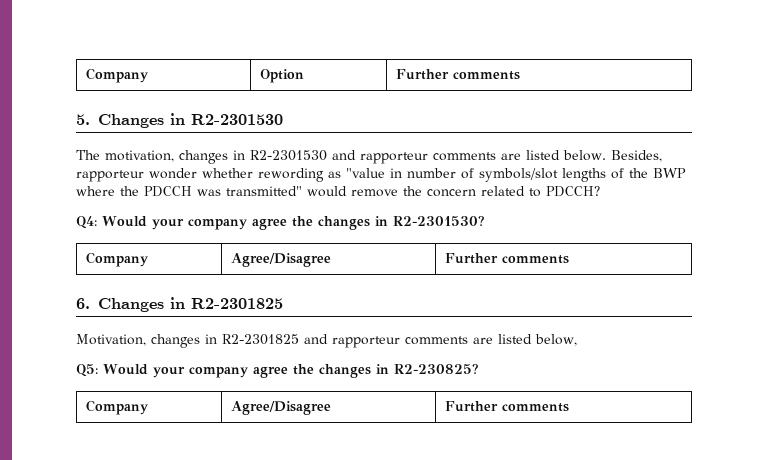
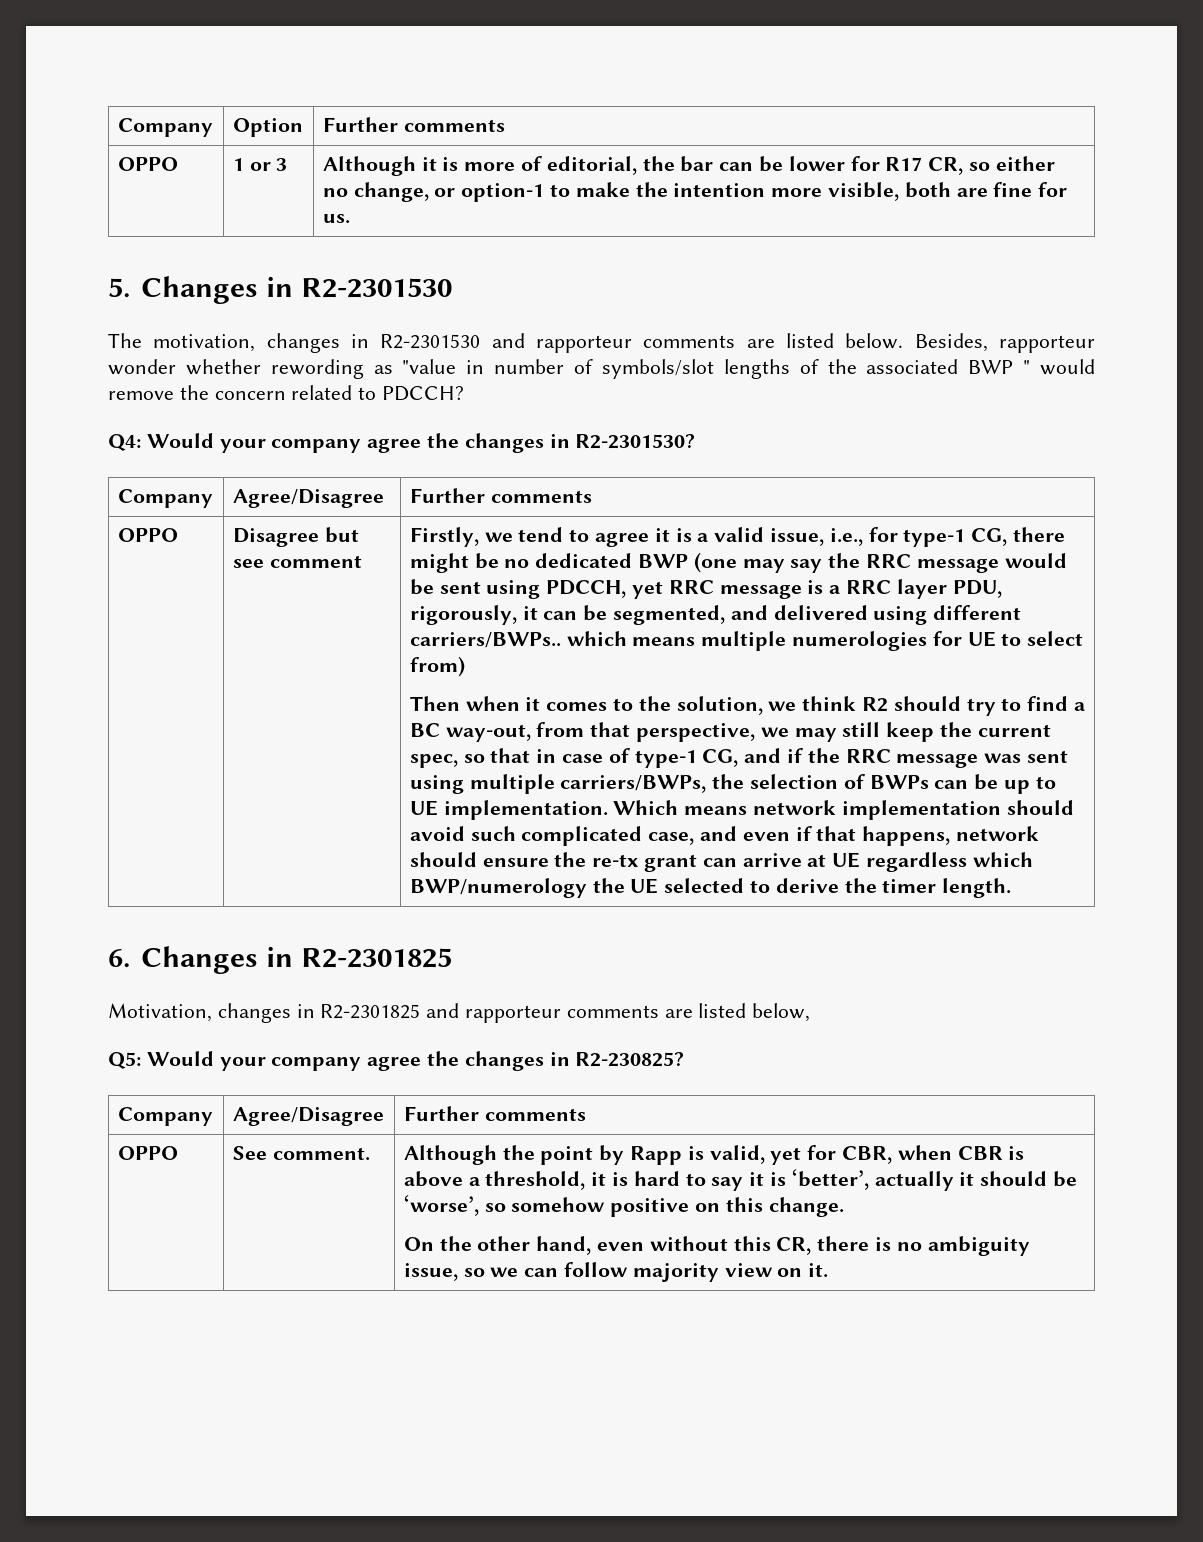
(520, 75) none -> [117,157,178,171] [232,158,288,171] [322,156,1055,176] [322,182,1068,202] [322,214,350,224] // OPPO | 1 or 3 | Although it is more of editorial, the bar can be lower for R17 CR, so either no change, or option-1 to make the intention more visible, both are fine for us.
[653,168,686,178] [76,186,302,197] BWP where the PDCCH was transmitted" -> [866,359,1031,374] associated BWP "
(569, 259) none -> [117,528,178,542] [232,527,359,547] [232,555,362,568] [409,527,1065,547] [409,552,1067,573] [409,579,1002,599] [409,605,1022,625] [409,631,1084,651] [409,656,465,677] [409,696,1085,716] [409,722,1051,742] [409,748,1068,768] [409,774,1056,794] [409,800,1074,820] [409,826,1039,846] [409,852,1033,872] [409,878,1012,898] // OPPO | Disagree but see comment | Firstly, we tend to agree it is a valid issue, i.e., for type-1 CG, there might be no dedicated BWP (one may say the RRC message would be sent using PDCCH, yet RRC message is a RRC layer PDU, rigorously, it can be segmented, and delivered using different carriers/BWPs.. which means multiple numerologies for UE to select from) // Then when it comes to the solution, we think R2 should try to find a BC way-out, from that perspective, we may still keep the current spec, so that in case of type-1 CG, and if the RRC message was sent using multiple carriers/BWPs, the selection of BWPs can be up to UE implementation. Which means network implementation should avoid such complicated case, and even if that happens, network should ensure the re-tx grant can arrive at UE regardless which BWP/numerology the UE selected to derive the timer length.
(569, 407) none -> [117,1146,178,1160] [232,1146,370,1161] [403,1145,1025,1165] [403,1169,1077,1191] [403,1195,844,1217] [403,1236,1030,1256] [403,1262,829,1282] // OPPO | See comment. | Although the point by Rapp is valid, yet for CBR, when CBR is above a threshold, it is hard to say it is ‘better’, actually it should be ‘worse’, so somehow positive on this change. // On the other hand, even without this CR, there is no ambiguity issue, so we can follow majority view on it.

